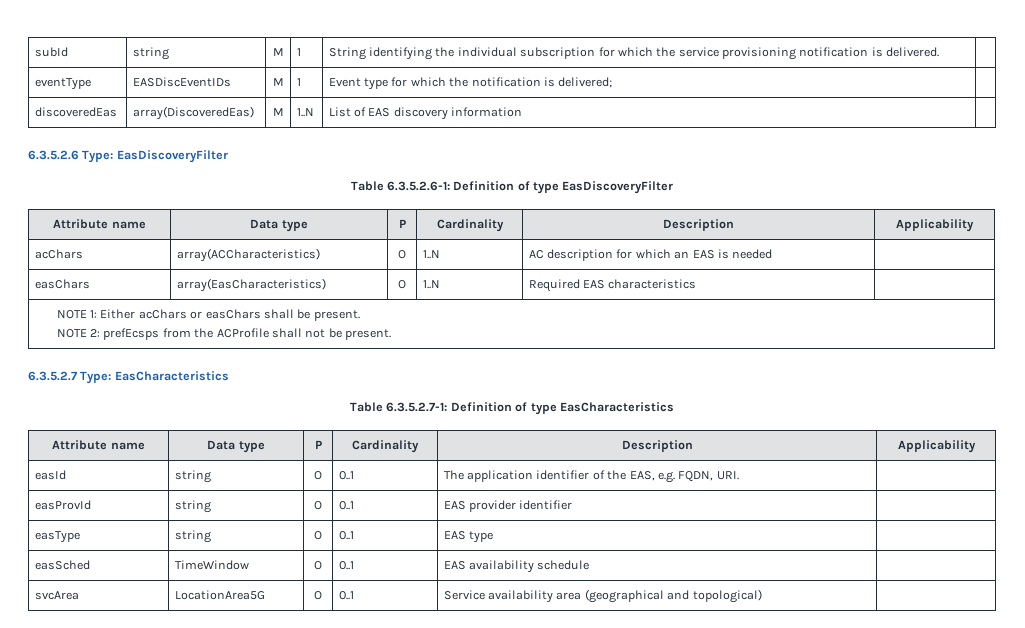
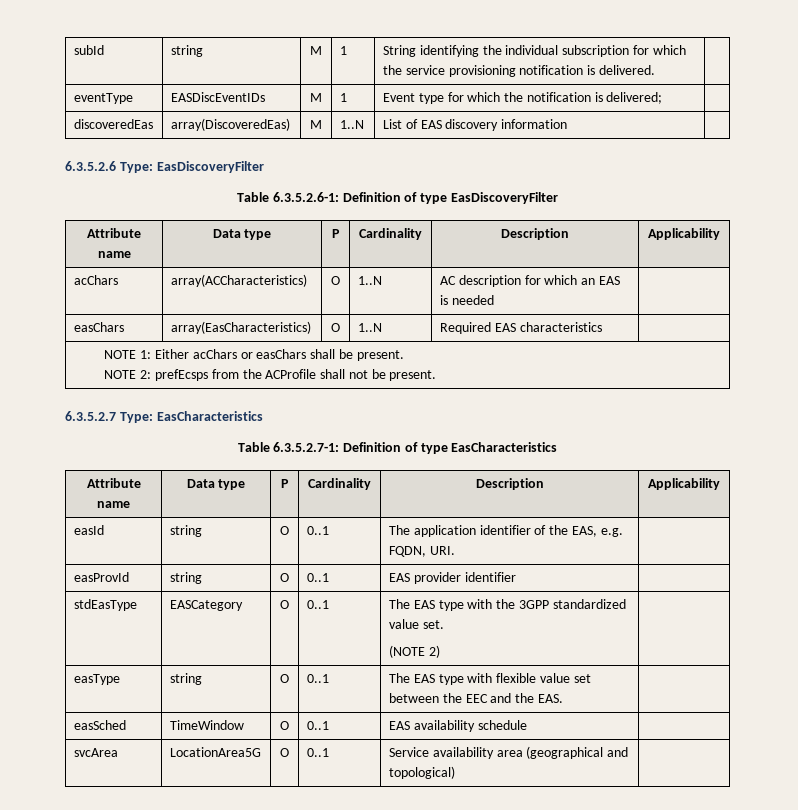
(573, 505) none -> [73,599,137,611] [169,600,243,611] [280,600,289,609] [306,600,329,609] [388,599,626,611] [388,619,444,629] [388,645,440,658] // stdEasType | EASCategory | O | 0..1 | The EAS type with the 3GPP standardized value set. // (NOTE 2) |
[443,531,493,543] EAS type -> [388,673,591,685] [388,693,563,703] The EAS type with flexible value set between the EEC and the EAS.

